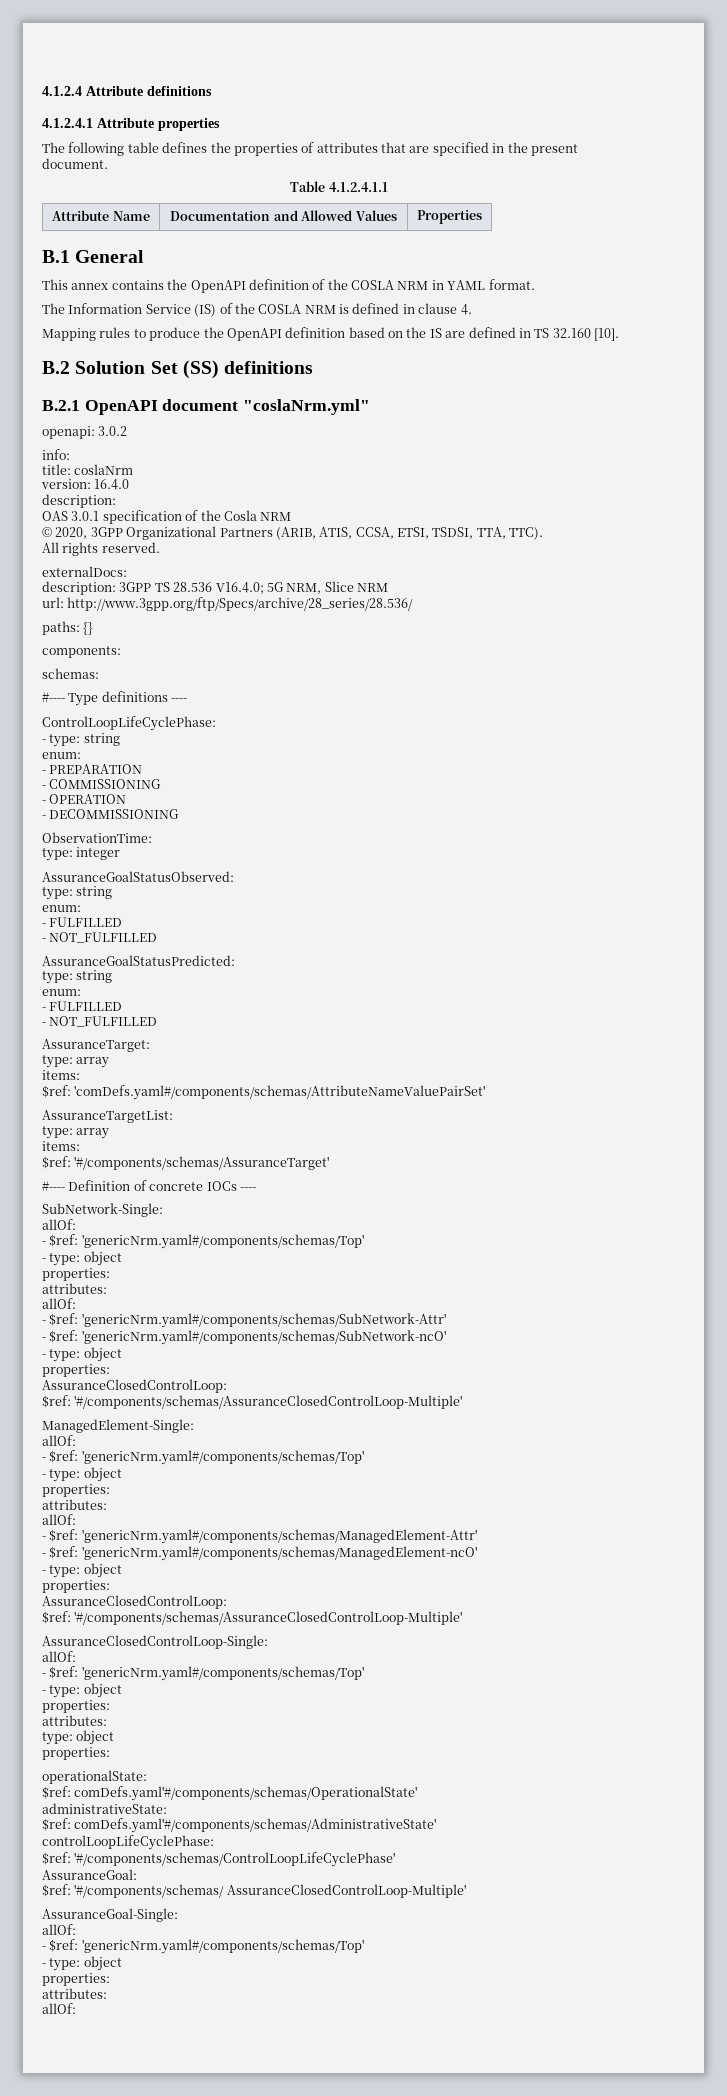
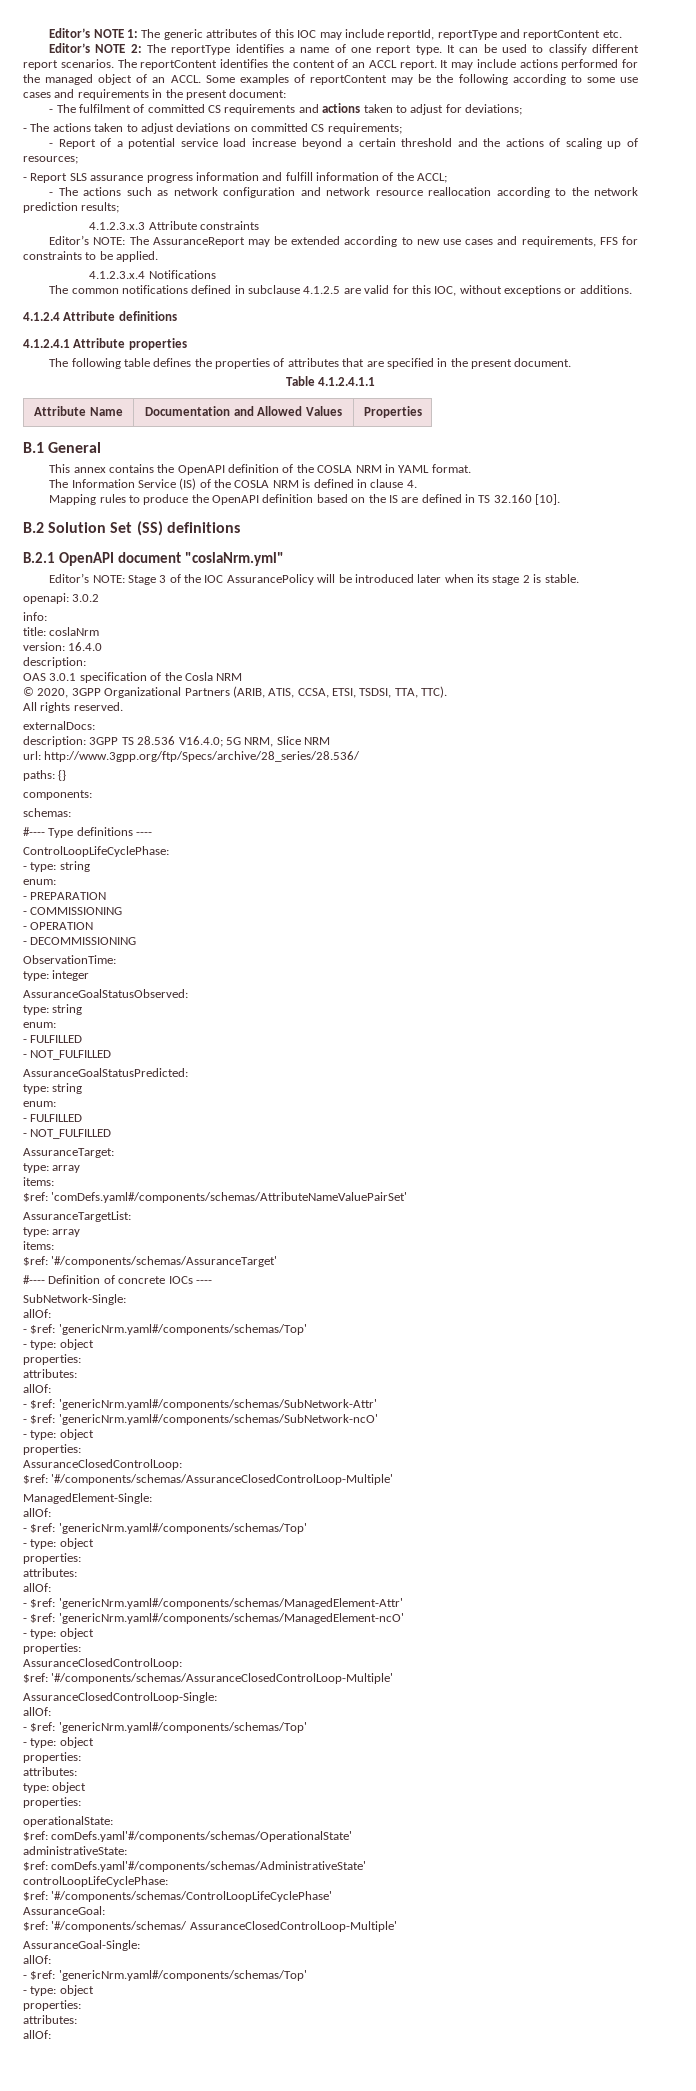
(42, 91) none -> [49,28,622,40] [49,43,639,55] [23,59,638,70] [23,74,639,85] [23,89,287,100] [49,103,523,115] [23,123,402,134] [49,138,638,149] [23,156,78,164] [23,172,448,183] [49,187,639,198] [23,202,120,213] [89,221,260,230] [49,235,638,247] [23,251,159,262] [89,270,216,279] [49,285,632,296] Editor’s NOTE 1: The generic attributes of this IOC may include reportId, reportType and reportContent etc. // Editor’s NOTE 2: The reportType identifies a name of one report type. It can be used to classify different report scenarios. The reportContent identifies the content of an ACCL report. It may include actions performed for the managed object of an ACCL. Some examples of reportContent may be the following according to some use cases and requirements in the present document: // - The fulfilment of committed CS requirements and actions taken to adjust for deviations; // - The actions taken to adjust deviations on committed CS requirements; // - Report of a potential service load increase beyond a certain threshold and the actions of scaling up of resources; // - Report SLS assurance progress information and fulfill information of the ACCL; // - The actions such as network configuration and network resource reallocation according to the network prediction results; // 4.1.2.3.x.3 Attribute constraints // Editor’s NOTE: The AssuranceReport may be extended according to new use cases and requirements, FFS for constraints to be applied. // 4.1.2.3.x.4 Notifications // The common notifications defined in subclause 4.1.2.5 are valid for this IOC, without exceptions or additions. //
(371, 407) none -> [49,573,579,585] // Editor’s NOTE: Stage 3 of the IOC AssurancePolicy will be introduced later when its stage 2 is stable.

